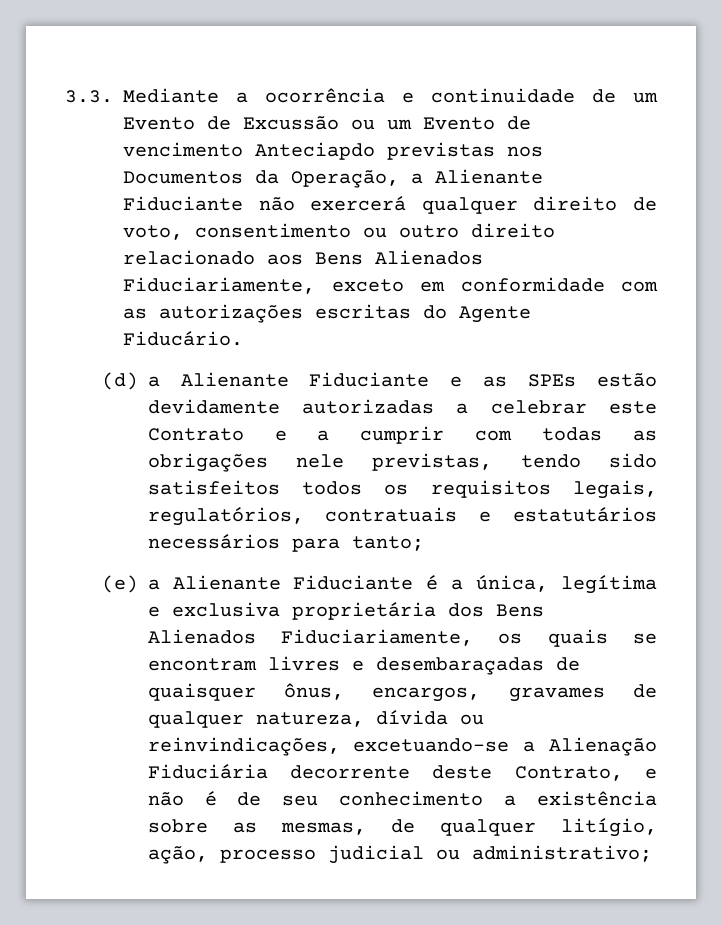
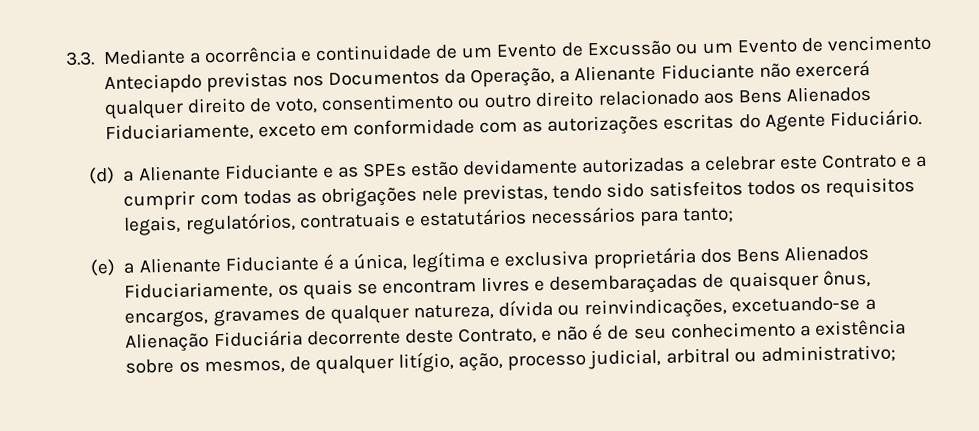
[123,331,243,346] Fiducário. -> [829,108,922,127] Fiduciário.
[232,822,366,835] as mesmas, -> [178,359,285,375] os mesmos,
[327,845,424,864] judicial -> [588,347,730,370] judicial, arbitral

